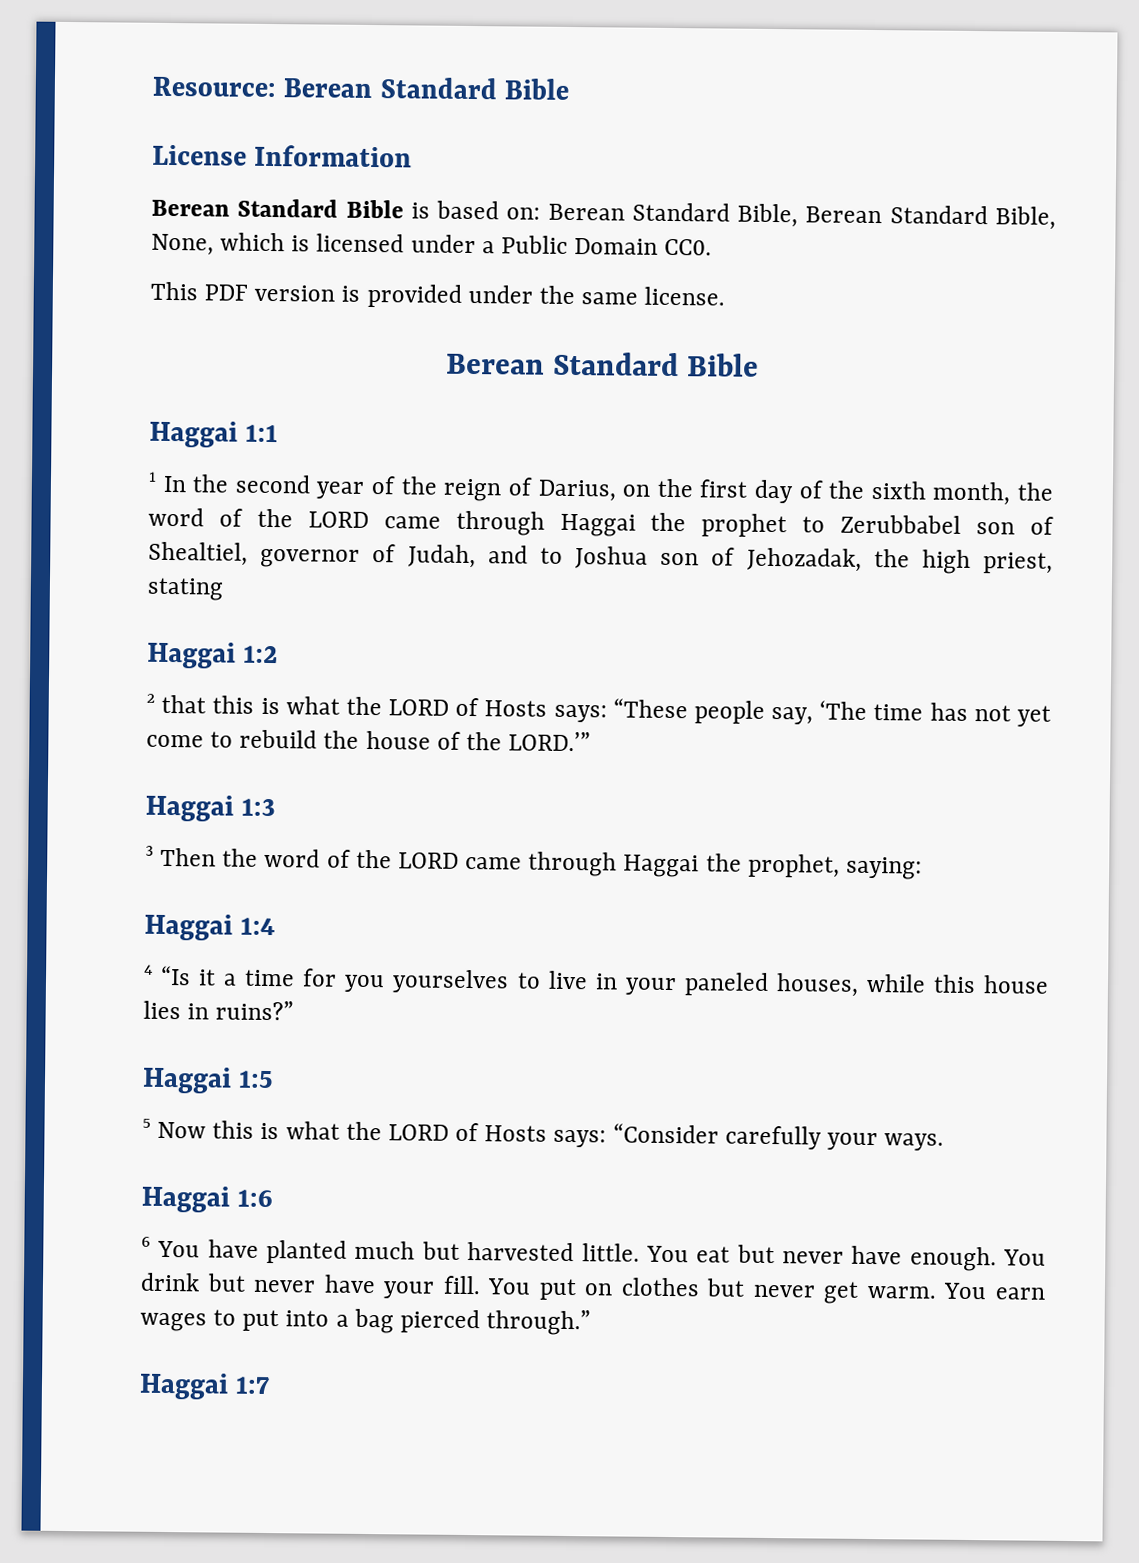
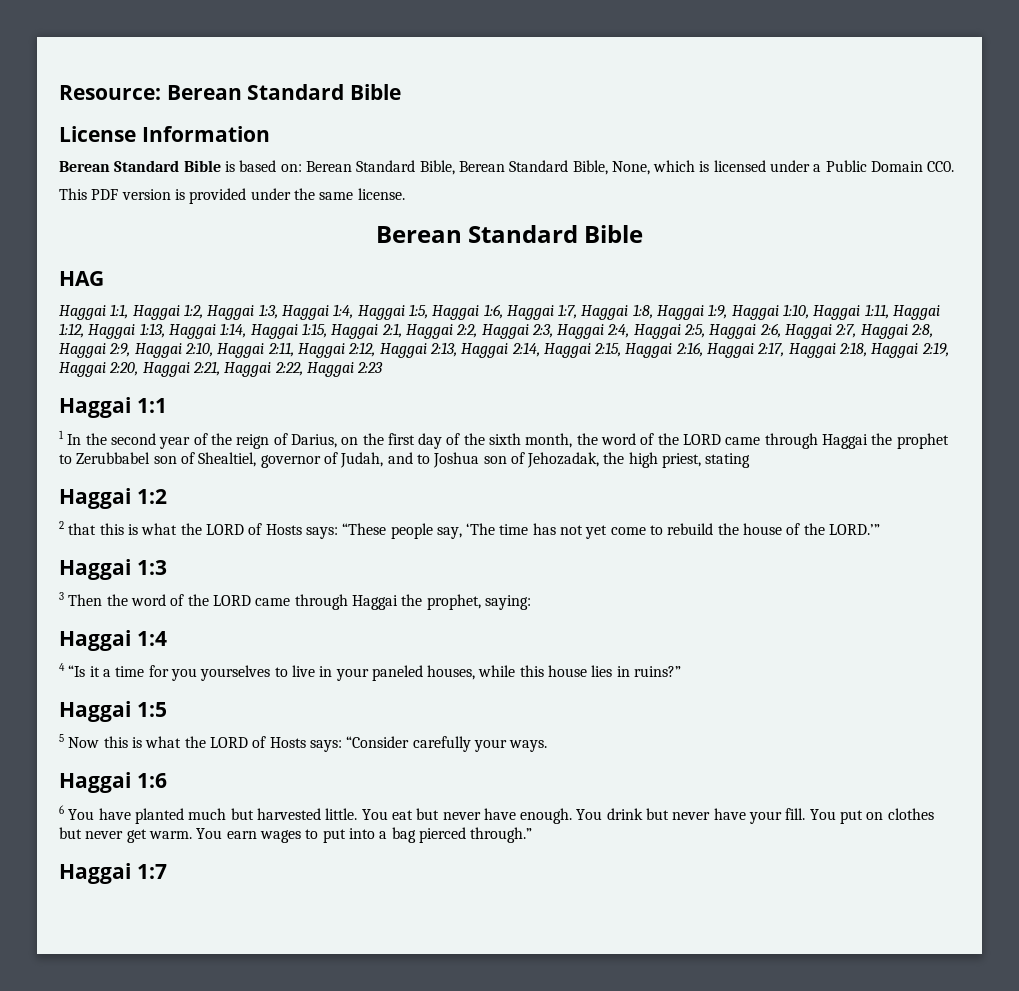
(760, 365) none -> [59,271,104,286] [59,304,941,320] [59,323,934,339] [59,342,949,358] [59,361,384,377] // HAG // Haggai 1:1, Haggai 1:2, Haggai 1:3, Haggai 1:4, Haggai 1:5, Haggai 1:6, Haggai 1:7, Haggai 1:8, Haggai 1:9, Haggai 1:10, Haggai 1:11, Haggai 1:12, Haggai 1:13, Haggai 1:14, Haggai 1:15, Haggai 2:1, Haggai 2:2, Haggai 2:3, Haggai 2:4, Haggai 2:5, Haggai 2:6, Haggai 2:7, Haggai 2:8, Haggai 2:9, Haggai 2:10, Haggai 2:11, Haggai 2:12, Haggai 2:13, Haggai 2:14, Haggai 2:15, Haggai 2:16, Haggai 2:17, Haggai 2:18, Haggai 2:19, Haggai 2:20, Haggai 2:21, Haggai 2:22, Haggai 2:23

